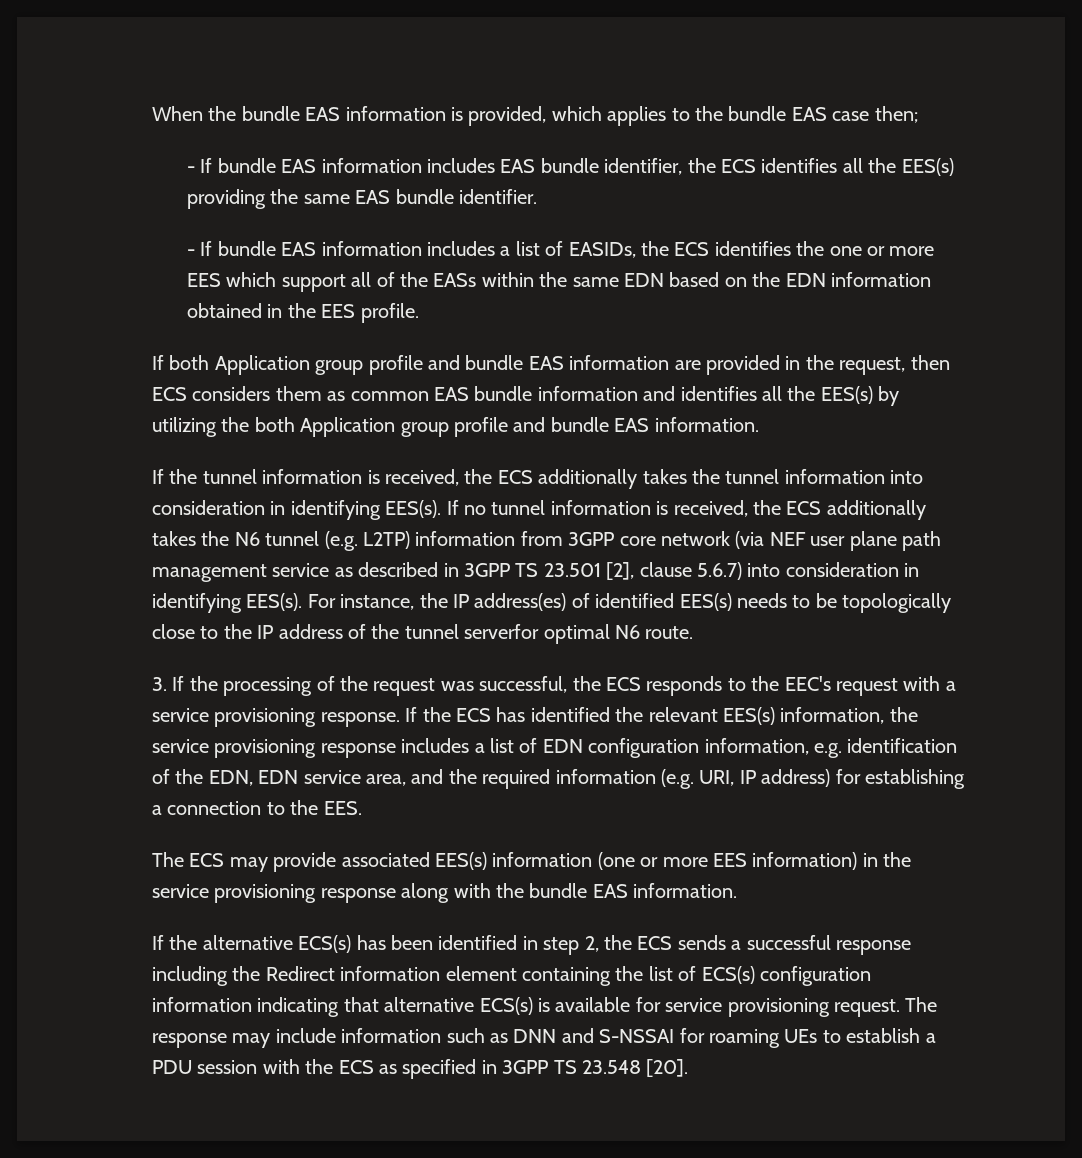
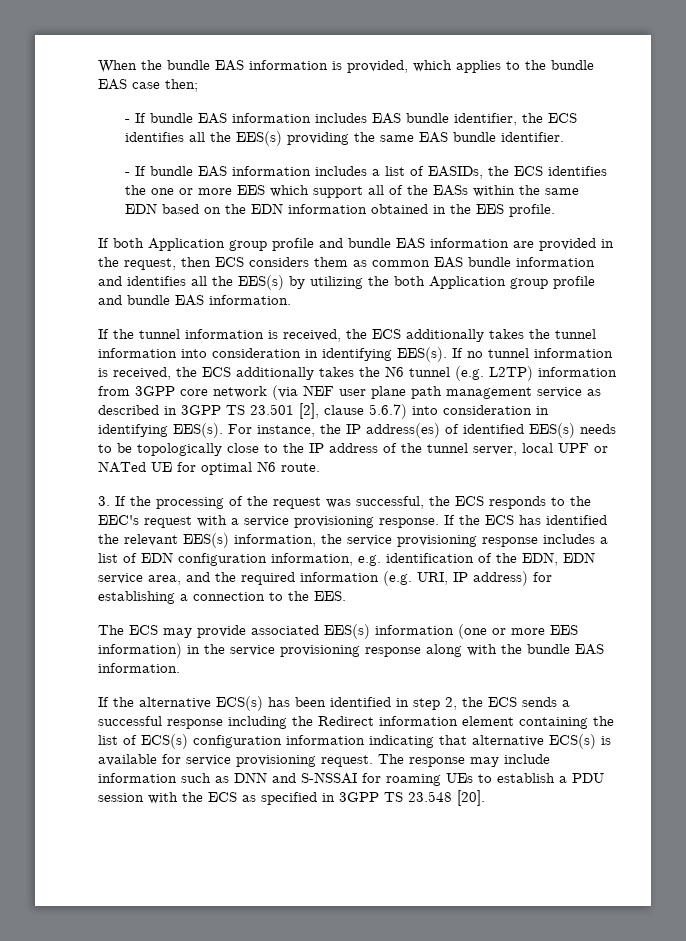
[464,624,540,639] serverfor -> [472,443,608,456] [97,461,196,473] server, local UPF or NATed UE for

